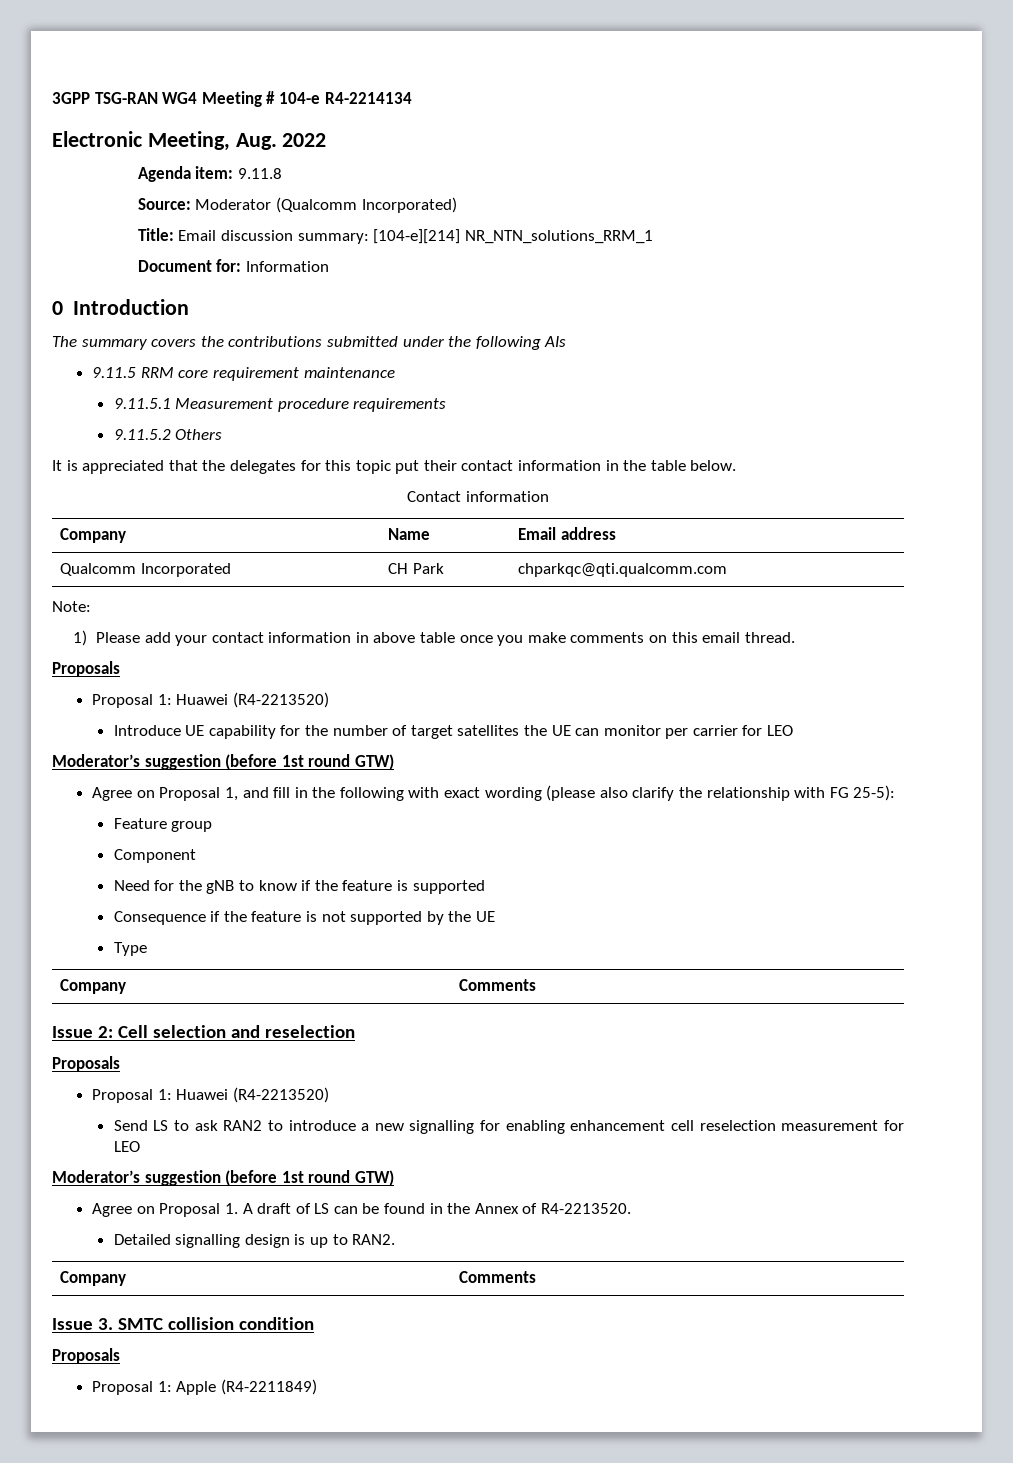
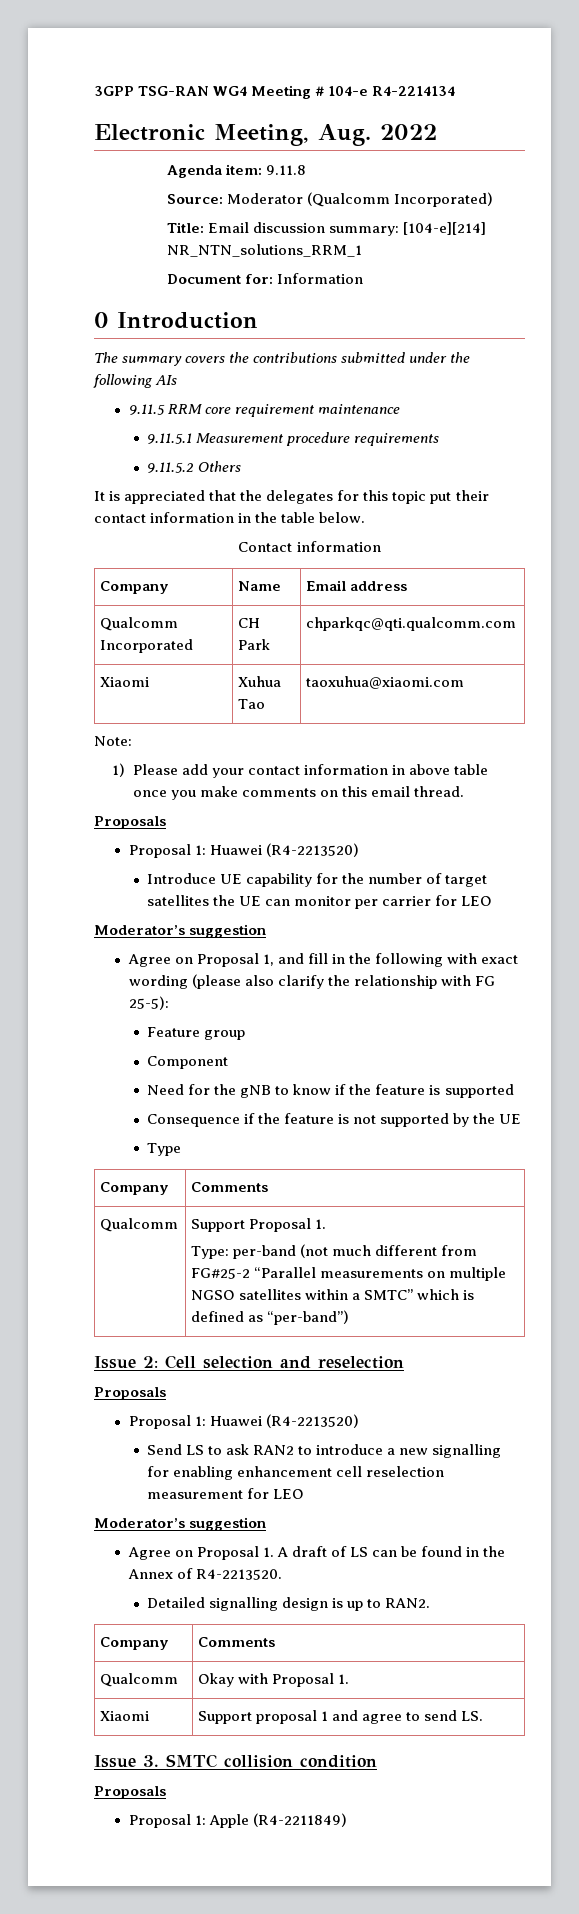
(728, 570) none -> [100,677,150,687] [238,676,282,687] [238,699,266,709] [306,676,465,689] // Xiaomi | Xuhua Tao | taoxuhua@xiaomi.com
[225,754,394,770] (before 1st round GTW) -> (267, 931) none
(537, 985) none -> [100,1218,179,1232] [191,1218,327,1232] [191,1244,478,1259] [191,1267,507,1281] [191,1289,475,1300] [191,1310,350,1325] // Qualcomm | Support Proposal 1. // Type: per-band (not much different from FG#25-2 “Parallel measurements on multiple NGSO satellites within a SMTC” which is defined as “per-band”)
[225,1170,394,1186] (before 1st round GTW) -> (267, 1524) none
(537, 1277) none -> [100,1673,179,1687] [198,1673,350,1687] [100,1711,150,1721] [198,1710,484,1724] // Qualcomm | Okay with Proposal 1. // Xiaomi | Support proposal 1 and agree to send LS.

